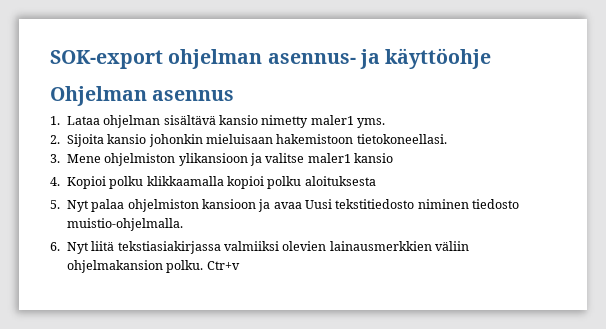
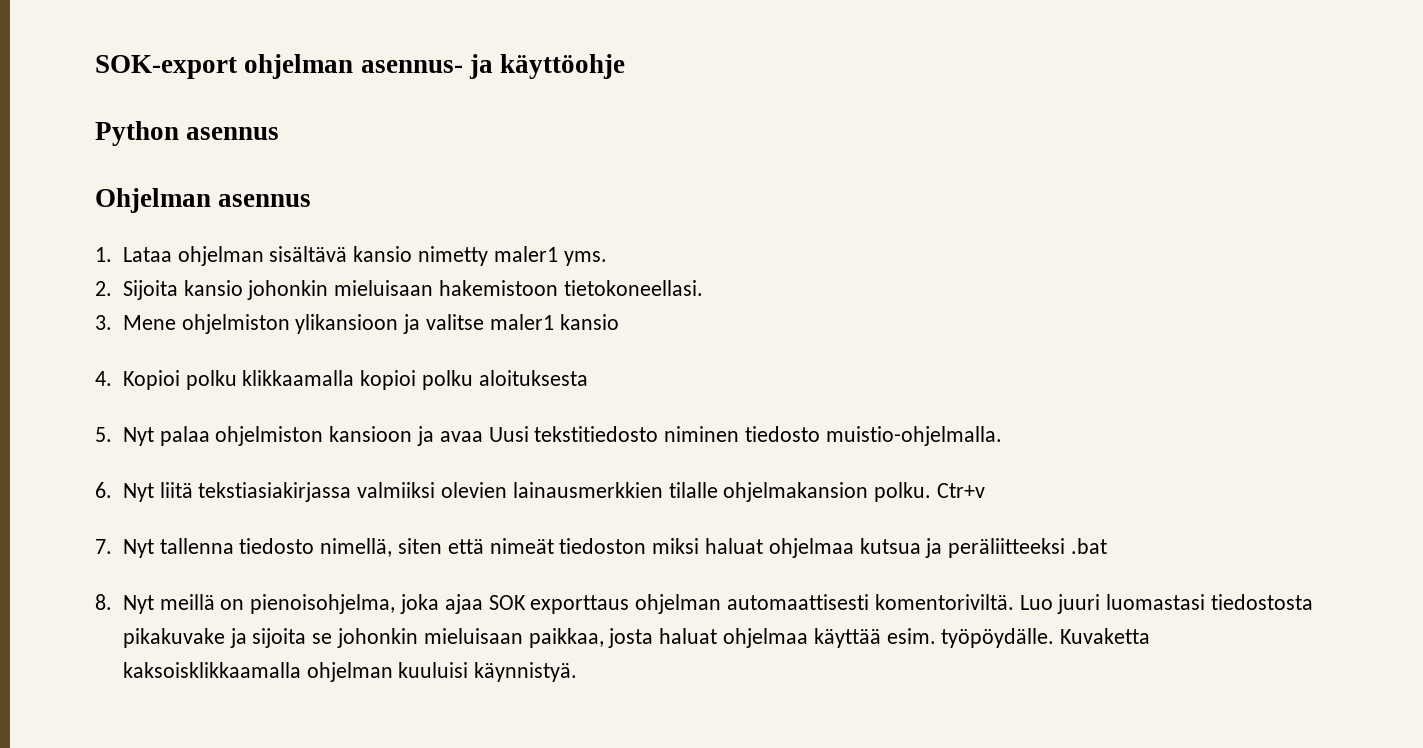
(492, 58) none -> [95,121,280,146] // Python asennus
[435,241,470,251] väliin -> [668,482,718,498] tilalle
(240, 265) none -> [95,538,1108,558] [95,594,1314,614] [122,628,1151,648] [122,662,578,682] // 7. Nyt tallenna tiedosto nimellä, siten että nimeät tiedoston miksi haluat ohjelmaa kutsua ja peräliitteeksi .bat // 8. Nyt meillä on pienoisohjelma, joka ajaa SOK exporttaus ohjelman automaattisesti komentoriviltä. Luo juuri luomastasi tiedostosta pikakuvake ja sijoita se johonkin mieluisaan paikkaa, josta haluat ohjelmaa käyttää esim. työpöydälle. Kuvaketta kaksoisklikkaamalla ohjelman kuuluisi käynnistyä.

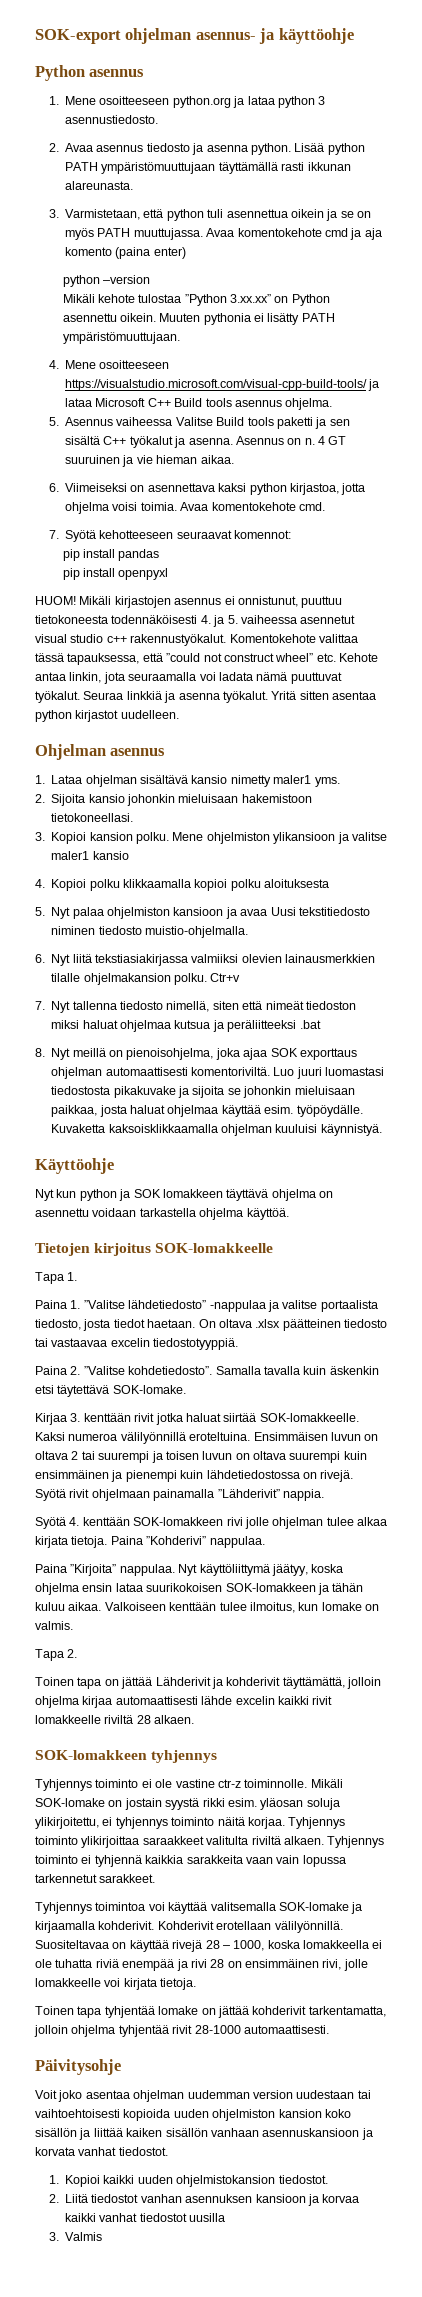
(280, 133) none -> [48,96,326,108] [65,115,159,124] [48,143,365,155] [65,162,351,174] [65,181,134,190] [48,209,372,221] [65,228,382,240] [65,247,186,259] [62,275,150,287] [62,294,330,306] [62,313,335,325] [62,332,180,344] [48,360,170,369] [65,379,380,391] [65,398,333,410] [48,417,350,429] [65,436,347,448] [65,455,234,467] [48,483,366,495] [65,502,325,514] [48,530,292,542] [62,549,160,561] [62,568,169,580] [35,596,343,608] [35,615,356,627] [35,634,358,646] [35,653,378,665] [35,672,342,684] [35,691,376,703] [35,710,179,722] // 1. Mene osoitteeseen python.org ja lataa python 3 asennustiedosto. // 2. Avaa asennus tiedosto ja asenna python. Lisää python PATH ympäristömuuttujaan täyttämällä rasti ikkunan alareunasta. // 3. Varmistetaan, että python tuli asennettua oikein ja se on myös PATH muuttujassa. Avaa komentokehote cmd ja aja komento (paina enter) // python –version // Mikäli kehote tulostaa ”Python 3.xx.xx” on Python asennettu oikein. Muuten pythonia ei lisätty PATH ympäristömuuttujaan. // 4. Mene osoitteeseen https://visualstudio.microsoft.com/visual-cpp-build-tools/ ja lataa Microsoft C++ Build tools asennus ohjelma. // 5. Asennus vaiheessa Valitse Build tools paketti ja sen sisältä C++ työkalut ja asenna. Asennus on n. 4 GT suuruinen ja vie hieman aikaa. // 6. Viimeiseksi on asennettava kaksi python kirjastoa, jotta ohjelma voisi toimia. Avaa komentokehote cmd. // 7. Syötä kehotteeseen seuraavat komennot: // pip install pandas // pip install openpyxl // HUOM! Mikäli kirjastojen asennus ei onnistunut, puuttuu tietokoneesta todennäköisesti 4. ja 5. vaiheessa asennetut visual studio c++ rakennustyökalut. Komentokehote valittaa tässä tapauksessa, että ”could not construct wheel” etc. Kehote antaa linkin, jota seuraamalla voi ladata nämä puuttuvat työkalut. Seuraa linkkiä ja asenna työkalut. Yritä sitten asentaa python kirjastot uudelleen.
(112, 322) none -> [51,832,169,844] Kopioi kansion polku.
(578, 672) none -> [35,1158,114,1174] [35,1189,333,1201] [35,1208,289,1220] [35,1243,274,1256] [35,1272,78,1284] [35,1300,378,1312] [35,1319,387,1331] [35,1338,239,1350] [35,1366,379,1375] [35,1385,186,1397] [35,1413,359,1425] [35,1432,379,1444] [35,1451,367,1463] [35,1470,354,1482] [35,1489,324,1501] [35,1517,387,1529] [35,1536,265,1548] [35,1564,344,1576] [35,1583,364,1595] [35,1602,379,1613] [35,1621,73,1630] [35,1649,78,1661] [35,1677,381,1689] [35,1696,333,1708] [35,1715,195,1724] [35,1750,218,1763] [35,1779,343,1791] [35,1798,340,1810] [35,1817,346,1829] [35,1836,385,1848] [35,1855,346,1867] [35,1874,156,1883] [35,1902,363,1914] [35,1921,343,1933] [35,1940,383,1952] [35,1959,368,1971] [35,1978,197,1990] [35,2006,386,2018] [34,2025,329,2037] [35,2059,121,2075] [35,2090,371,2102] [35,2109,351,2121] [35,2128,373,2140] [35,2147,168,2156] [48,2175,328,2187] [48,2194,360,2206] [65,2213,226,2222] [48,2232,103,2241] // Käyttöohje // Nyt kun python ja SOK lomakkeen täyttävä ohjelma on asennettu voidaan tarkastella ohjelma käyttöä. // Tietojen kirjoitus SOK-lomakkeelle // Tapa 1. // Paina 1. ”Valitse lähdetiedosto” -nappulaa ja valitse portaalista tiedosto, josta tiedot haetaan. On oltava .xlsx päätteinen tiedosto tai vastaavaa excelin tiedostotyyppiä. // Paina 2. ”Valitse kohdetiedosto”. Samalla tavalla kuin äskenkin etsi täytettävä SOK-lomake. // Kirjaa 3. kenttään rivit jotka haluat siirtää SOK-lomakkeelle. Kaksi numeroa välilyönnillä eroteltuina. Ensimmäisen luvun on oltava 2 tai suurempi ja toisen luvun on oltava suurempi kuin ensimmäinen ja pienempi kuin lähdetiedostossa on rivejä. Syötä rivit ohjelmaan painamalla ”Lähderivit” nappia. // Syötä 4. kenttään SOK-lomakkeen rivi jolle ohjelman tulee alkaa kirjata tietoja. Paina ”Kohderivi” nappulaa. // Paina ”Kirjoita” nappulaa. Nyt käyttöliittymä jäätyy, koska ohjelma ensin lataa suurikokoisen SOK-lomakkeen ja tähän kuluu aikaa. Valkoiseen kenttään tulee ilmoitus, kun lomake on valmis. // Tapa 2. // Toinen tapa on jättää Lähderivit ja kohderivit täyttämättä, jolloin ohjelma kirjaa automaattisesti lähde excelin kaikki rivit lomakkeelle riviltä 28 alkaen. // SOK-lomakkeen tyhjennys // Tyhjennys toiminto ei ole vastine ctr-z toiminnolle. Mikäli SOK-lomake on jostain syystä rikki esim. yläosan soluja ylikirjoitettu, ei tyhjennys toiminto näitä korjaa. Tyhjennys toiminto ylikirjoittaa saraakkeet valitulta riviltä alkaen. Tyhjennys toiminto ei tyhjennä kaikkia sarakkeita vaan vain lopussa tarkennetut sarakkeet. // Tyhjennys toimintoa voi käyttää valitsemalla SOK-lomake ja kirjaamalla kohderivit. Kohderivit erotellaan välilyönnillä. Suositeltavaa on käyttää rivejä 28 – 1000, koska lomakkeella ei ole tuhatta riviä enempää ja rivi 28 on ensimmäinen rivi, jolle lomakkeelle voi kirjata tietoja. // Toinen tapa tyhjentää lomake on jättää kohderivit tarkentamatta, jolloin ohjelma tyhjentää rivit 28-1000 automaattisesti. // Päivitysohje // Voit joko asentaa ohjelman uudemman version uudestaan tai vaihtoehtoisesti kopioida uuden ohjelmiston kansion koko sisällön ja liittää kaiken sisällön vanhaan asennuskansioon ja korvata vanhat tiedostot. // 1. Kopioi kaikki uuden ohjelmistokansion tiedostot. // 2. Liitä tiedostot vanhan asennuksen kansioon ja korvaa kaikki vanhat tiedostot uusilla // 3. Valmis

